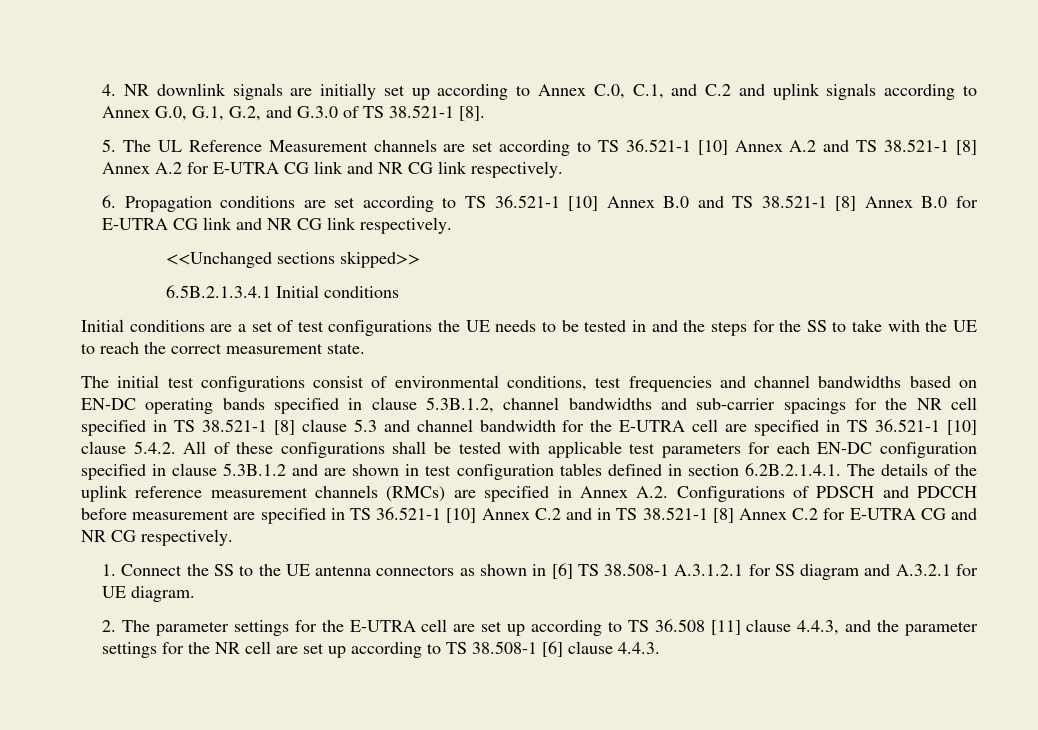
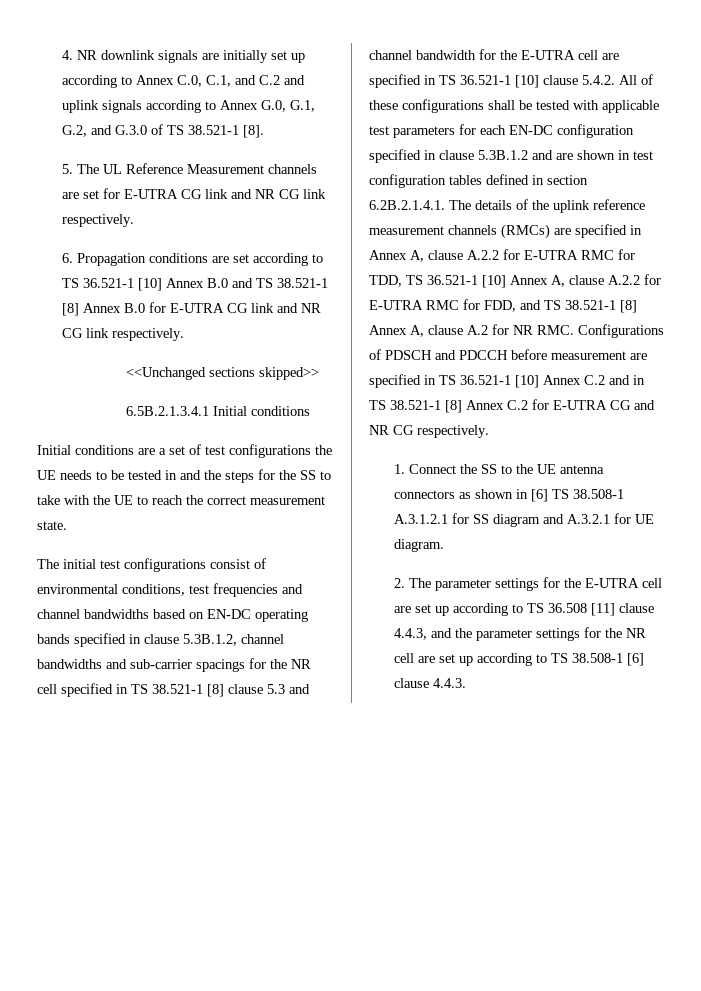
[499,139,978,156] [102,162,183,174] according to TS 36.521-1 [10] Annex A.2 and TS 38.521-1 [8] Annex A.2 -> (100, 194) none
[636,486,669,498] A.2. -> [410,249,635,262] [369,274,661,288] [369,299,637,313] [369,324,574,337] A, clause A.2.2 for E-UTRA RMC for TDD, TS 36.521-1 [10] Annex A, clause A.2.2 for E-UTRA RMC for FDD, and TS 38.521-1 [8] Annex A, clause A.2 for NR RMC.

